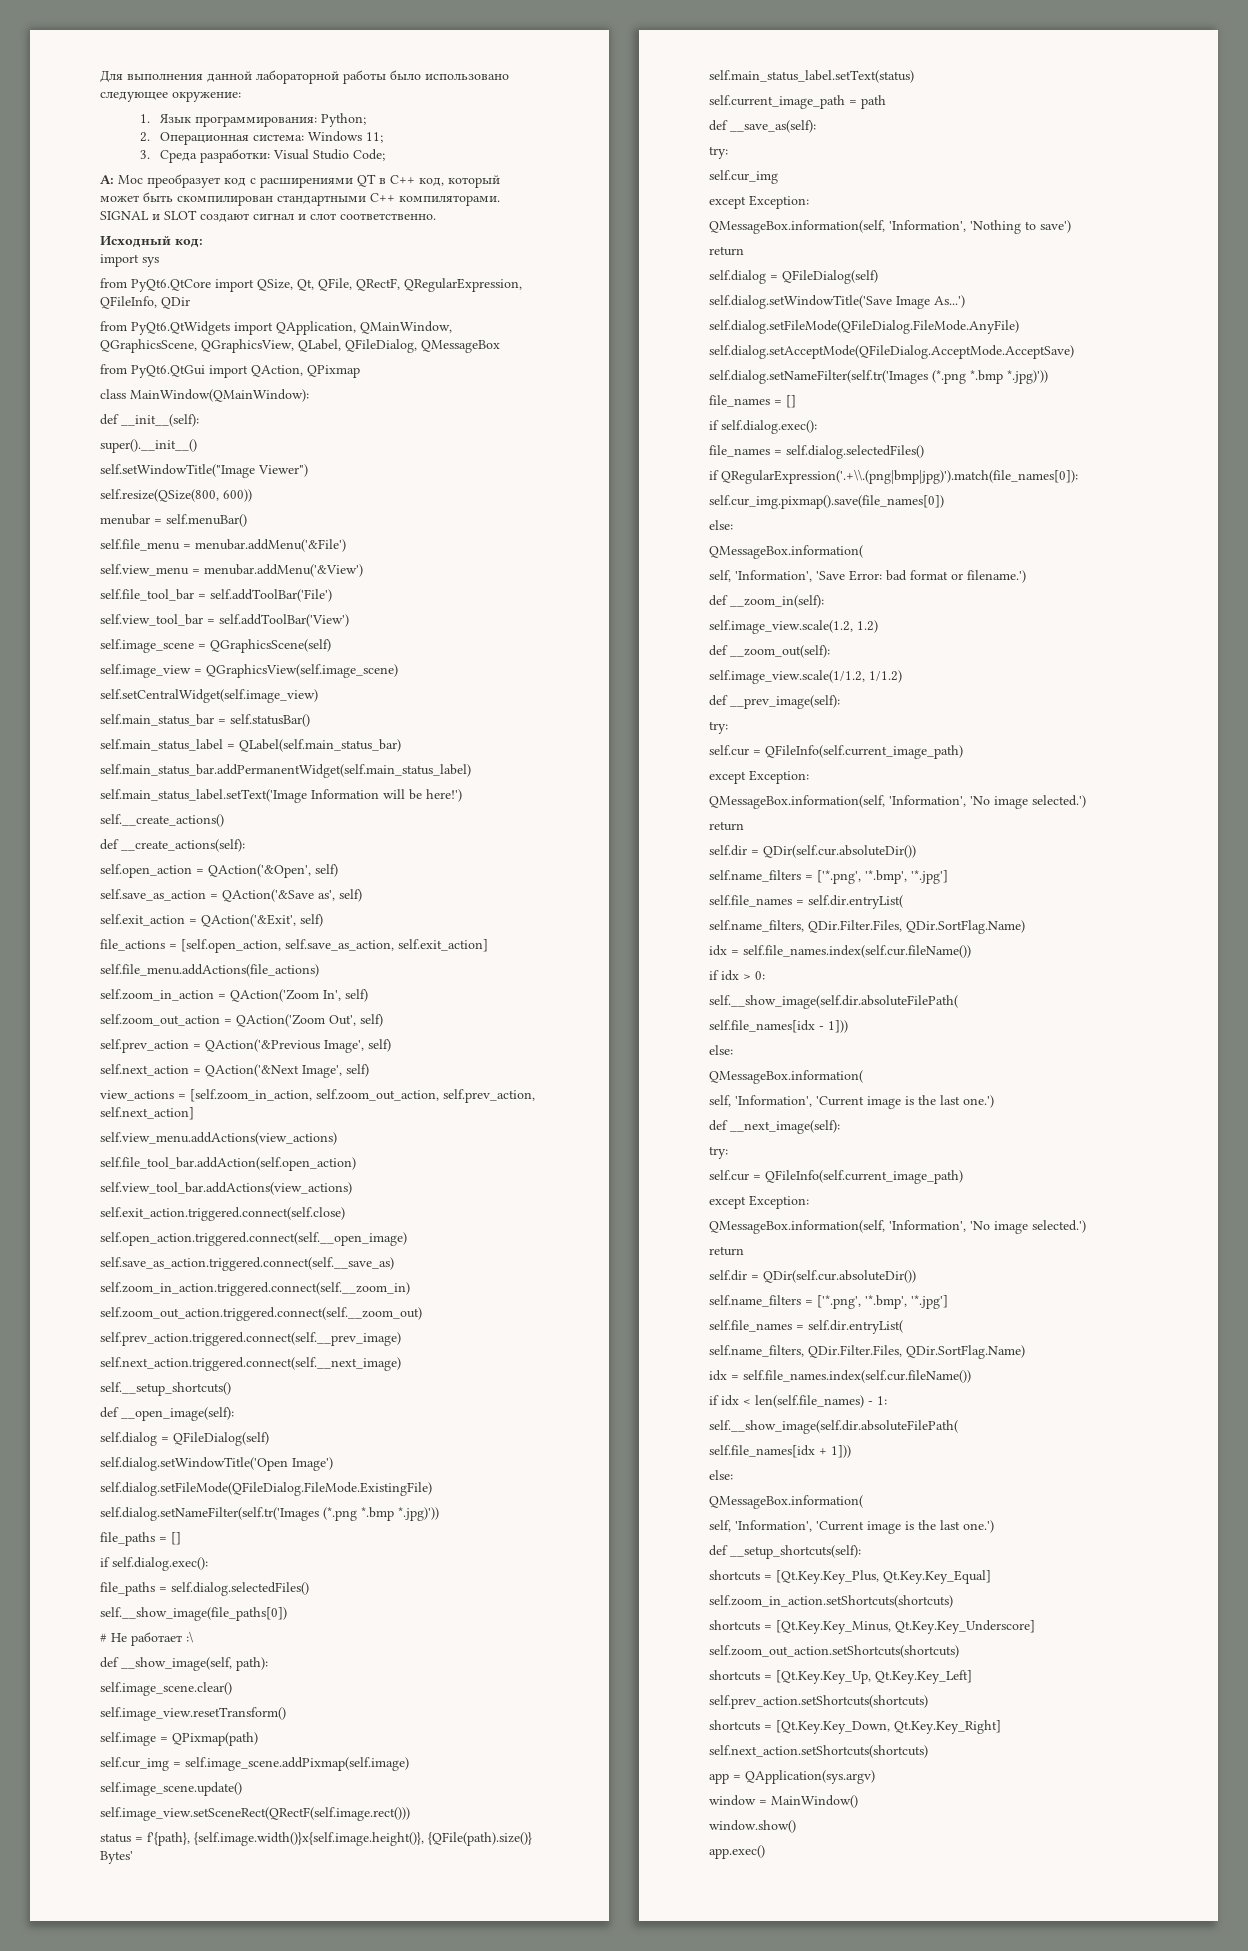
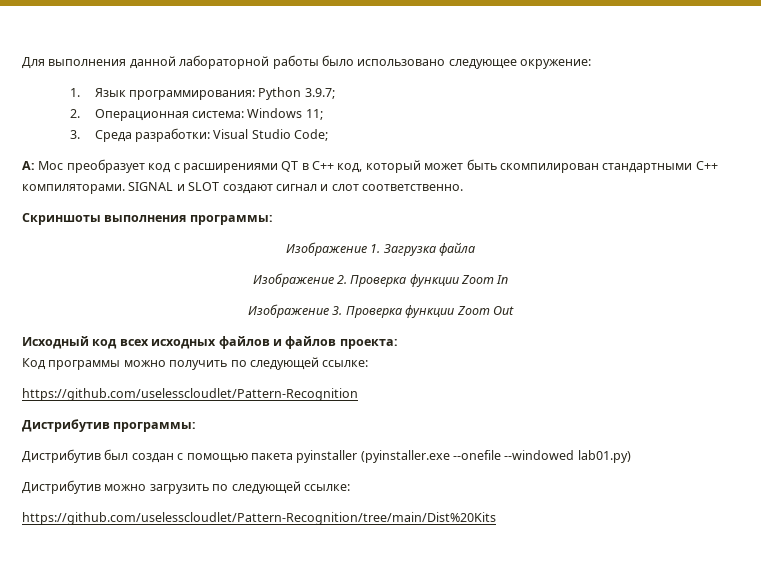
[320,113,366,127] Python; -> [258,87,335,100] Python 3.9.7;
[100,235,203,248] [100,254,159,267] [100,278,522,292] [100,296,190,309] [100,321,452,335] [100,339,500,353] [100,364,360,378] [100,389,309,402] [100,414,199,427] [100,439,197,453] [100,464,308,478] [100,489,252,502] [100,514,247,527] [100,539,346,552] [100,564,363,577] [100,589,332,602] [100,614,349,627] [100,639,331,653] [100,664,398,678] [100,689,318,703] [100,714,310,727] [100,739,401,752] [100,764,471,778] [100,789,462,803] [100,814,224,827] [100,839,245,852] [100,864,338,878] [100,889,362,902] [100,914,323,927] [100,939,488,953] [100,964,319,977] [100,989,368,1002] [100,1014,383,1027] [100,1039,391,1053] [100,1064,369,1078] [100,1089,535,1103] [100,1107,194,1120] [100,1132,337,1145] [100,1157,356,1171] [100,1182,352,1195] [100,1207,345,1221] [100,1232,407,1246] [100,1257,394,1271] [100,1282,410,1296] [100,1307,422,1321] [100,1332,401,1346] [100,1357,401,1371] [100,1382,231,1396] [100,1407,234,1421] [100,1432,269,1446] [100,1457,333,1471] [100,1482,432,1496] [100,1507,439,1521] [100,1532,181,1546] [100,1557,208,1571] [100,1582,309,1596] [100,1607,287,1621] [100,1631,193,1646] [100,1657,268,1671] [100,1682,232,1696] [100,1707,286,1721] [100,1732,258,1746] [100,1757,409,1771] [100,1782,242,1796] [100,1807,410,1821] [100,1832,532,1846] [100,1851,133,1864] [709,70,914,83] [709,95,886,109] [709,120,816,133] [709,146,728,159] [709,170,778,184] [709,195,809,209] [709,220,1071,234] [709,246,744,256] [709,270,878,284] [709,295,965,309] [709,320,1019,334] [709,345,1074,359] [709,370,1048,384] [709,395,796,408] [709,420,817,434] [709,445,924,459] [709,469,1078,484] [709,495,944,509] [709,520,733,530] [709,545,863,559] [709,570,1026,583] [709,595,824,608] [709,620,878,634] [709,645,830,658] [709,670,902,684] [709,695,840,709] [709,721,728,734] [709,745,963,759] [709,770,809,784] [709,795,1086,809] [709,821,744,831] [709,845,916,858] [709,870,948,884] [709,895,903,909] [709,920,1025,934] [709,945,971,958] [709,970,765,981] [709,995,958,1009] [709,1020,848,1033] [709,1045,733,1055] [709,1070,863,1084] [709,1095,994,1109] [709,1120,840,1134] [709,1146,728,1159] [709,1170,963,1184] [709,1195,809,1209] [709,1220,1086,1234] [709,1246,744,1256] [709,1270,916,1283] [709,1295,948,1309] [709,1320,903,1334] [709,1345,1025,1359] [709,1370,971,1383] [709,1395,887,1408] [709,1420,958,1434] [709,1445,851,1458] [709,1470,733,1480] [709,1495,863,1509] [709,1520,994,1534] [709,1545,861,1559] [709,1570,991,1584] [709,1595,953,1608] [709,1620,1035,1634] [709,1645,959,1658] [709,1670,972,1684] [709,1695,928,1709] [709,1720,1001,1734] [709,1745,928,1758] [709,1770,875,1784] [709,1795,858,1808] [709,1820,796,1833] [709,1845,765,1859] Исходный код: // import sys // from PyQt6.QtCore import QSize, Qt, QFile, QRectF, QRegularExpression, QFileInfo, QDir // from PyQt6.QtWidgets import QApplication, QMainWindow, QGraphicsScene, QGraphicsView, QLabel, QFileDialog, QMessageBox // from PyQt6.QtGui import QAction, QPixmap // class MainWindow(QMainWindow): // def __init__(self): // super().__init__() // self.setWindowTitle("Image Viewer") // self.resize(QSize(800, 600)) // menubar = self.menuBar() // self.file_menu = menubar.addMenu('&File') // self.view_menu = menubar.addMenu('&View') // self.file_tool_bar = self.addToolBar('File') // self.view_tool_bar = self.addToolBar('View') // self.image_scene = QGraphicsScene(self) // self.image_view = QGraphicsView(self.image_scene) // self.setCentralWidget(self.image_view) // self.main_status_bar = self.statusBar() // self.main_status_label = QLabel(self.main_status_bar) // self.main_status_bar.addPermanentWidget(self.main_status_label) // self.main_status_label.setText('Image Information will be here!') // self.__create_actions() // def __create_actions(self): // self.open_action = QAction('&Open', self) // self.save_as_action = QAction('&Save as', self) // self.exit_action = QAction('&Exit', self) // file_actions = [self.open_action, self.save_as_action, self.exit_action] // self.file_menu.addActions(file_actions) // self.zoom_in_action = QAction('Zoom In', self) // self.zoom_out_action = QAction('Zoom Out', self) // self.prev_action = QAction('&Previous Image', self) // self.next_action = QAction('&Next Image', self) // view_actions = [self.zoom_in_action, self.zoom_out_action, self.prev_action, self.next_action] // self.view_menu.addActions(view_actions) // self.file_tool_bar.addAction(self.open_action) // self.view_tool_bar.addActions(view_actions) // self.exit_action.triggered.connect(self.close) // self.open_action.triggered.connect(self.__open_image) // self.save_as_action.triggered.connect(self.__save_as) // self.zoom_in_action.triggered.connect(self.__zoom_in) // self.zoom_out_action.triggered.connect(self.__zoom_out) // self.prev_action.triggered.connect(self.__prev_image) // self.next_action.triggered.connect(self.__next_image) // self.__setup_shortcuts() // def __open_image(self): // self.dialog = QFileDialog(self) // self.dialog.setWindowTitle('Open Image') // self.dialog.setFileMode(QFileDialog.FileMode.ExistingFile) // self.dialog.setNameFilter(self.tr('Images (*.png *.bmp *.jpg)')) // file_paths = [] // if self.dialog.exec(): // file_paths = self.dialog.selectedFiles() // self.__show_image(file_paths[0]) // # Не работает :\ // def __show_image(self, path): // self.image_scene.clear() // self.image_view.resetTransform() // self.image = QPixmap(path) // self.cur_img = self.image_scene.addPixmap(self.image) // self.image_scene.update() // self.image_view.setSceneRect(QRectF(self.image.rect())) // status = f'{path}, {self.image.width()}x{self.image.height()}, {QFile(path).size()} Bytes' // self.main_status_label.setText(status) // self.current_image_path = path // def __save_as(self): // try: // self.cur_img // except Exception: // QMessageBox.information(self, 'Information', 'Nothing to save') // return // self.dialog = QFileDialog(self) // self.dialog.setWindowTitle('Save Image As...') // self.dialog.setFileMode(QFileDialog.FileMode.AnyFile) // self.dialog.setAcceptMode(QFileDialog.AcceptMode.AcceptSave) // self.dialog.setNameFilter(self.tr('Images (*.png *.bmp *.jpg)')) // file_names = [] // if self.dialog.exec(): // file_names = self.dialog.selectedFiles() // if QRegularExpression('.+\\.(png|bmp|jpg)').match(file_names[0]): // self.cur_img.pixmap().save(file_names[0]) // else: // QMessageBox.information( // self, 'Information', 'Save Error: bad format or filename.') // def __zoom_in(self): // self.image_view.scale(1.2, 1.2) // def __zoom_out(self): // self.image_view.scale(1/1.2, 1/1.2) // def __prev_image(self): // try: // self.cur = QFileInfo(self.current_image_path) // except Exception: // QMessageBox.information(self, 'Information', 'No image selected.') // return // self.dir = QDir(self.cur.absoluteDir()) // self.name_filters = ['*.png', '*.bmp', '*.jpg'] // self.file_names = self.dir.entryList( // self.name_filters, QDir.Filter.Files, QDir.SortFlag.Name) // idx = self.file_names.index(self.cur.fileName()) // if idx > 0: // self.__show_image(self.dir.absoluteFilePath( // self.file_names[idx - 1])) // else: // QMessageBox.information( // self, 'Information', 'Current image is the last one.') // def __next_image(self): // try: // self.cur = QFileInfo(self.current_image_path) // except Exception: // QMessageBox.information(self, 'Information', 'No image selected.') // return // self.dir = QDir(self.cur.absoluteDir()) // self.name_filters = ['*.png', '*.bmp', '*.jpg'] // self.file_names = self.dir.entryList( // self.name_filters, QDir.Filter.Files, QDir.SortFlag.Name) // idx = self.file_names.index(self.cur.fileName()) // if idx < len(self.file_names) - 1: // self.__show_image(self.dir.absoluteFilePath( // self.file_names[idx + 1])) // else: // QMessageBox.information( // self, 'Information', 'Current image is the last one.') // def __setup_shortcuts(self): // shortcuts = [Qt.Key.Key_Plus, Qt.Key.Key_Equal] // self.zoom_in_action.setShortcuts(shortcuts) // shortcuts = [Qt.Key.Key_Minus, Qt.Key.Key_Underscore] // self.zoom_out_action.setShortcuts(shortcuts) // shortcuts = [Qt.Key.Key_Up, Qt.Key.Key_Left] // self.prev_action.setShortcuts(shortcuts) // shortcuts = [Qt.Key.Key_Down, Qt.Key.Key_Right] // self.next_action.setShortcuts(shortcuts) // app = QApplication(sys.argv) // window = MainWindow() // window.show() // app.exec() -> [22,213,273,225] [285,242,476,256] [252,273,509,287] [248,304,514,318] [22,336,398,349] [22,357,369,370] [22,388,358,401] [22,419,197,432] [22,449,631,463] [22,480,350,494] [22,512,496,525] Скриншоты выполнения программы: // Изображение 1. Загрузка файла // Изображение 2. Проверка функции Zoom In // Изображение 3. Проверка функции Zoom Out // Исходный код всех исходных файлов и файлов проекта: // Код программы можно получить по следующей ссылке: // https://github.com/uselesscloudlet/Pattern-Recognition // Дистрибутив программы: // Дистрибутив был создан с помощью пакета pyinstaller (pyinstaller.exe --onefile --windowed lab01.py) // Дистрибутив можно загрузить по следующей ссылке: // https://github.com/uselesscloudlet/Pattern-Recognition/tree/main/Dist%20Kits

